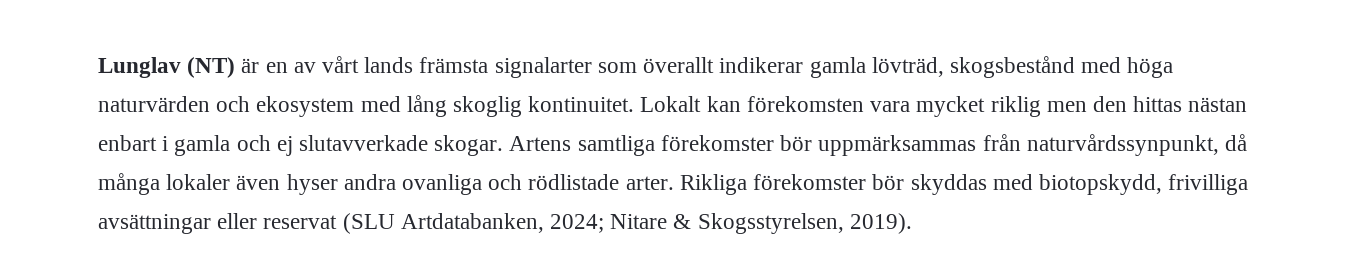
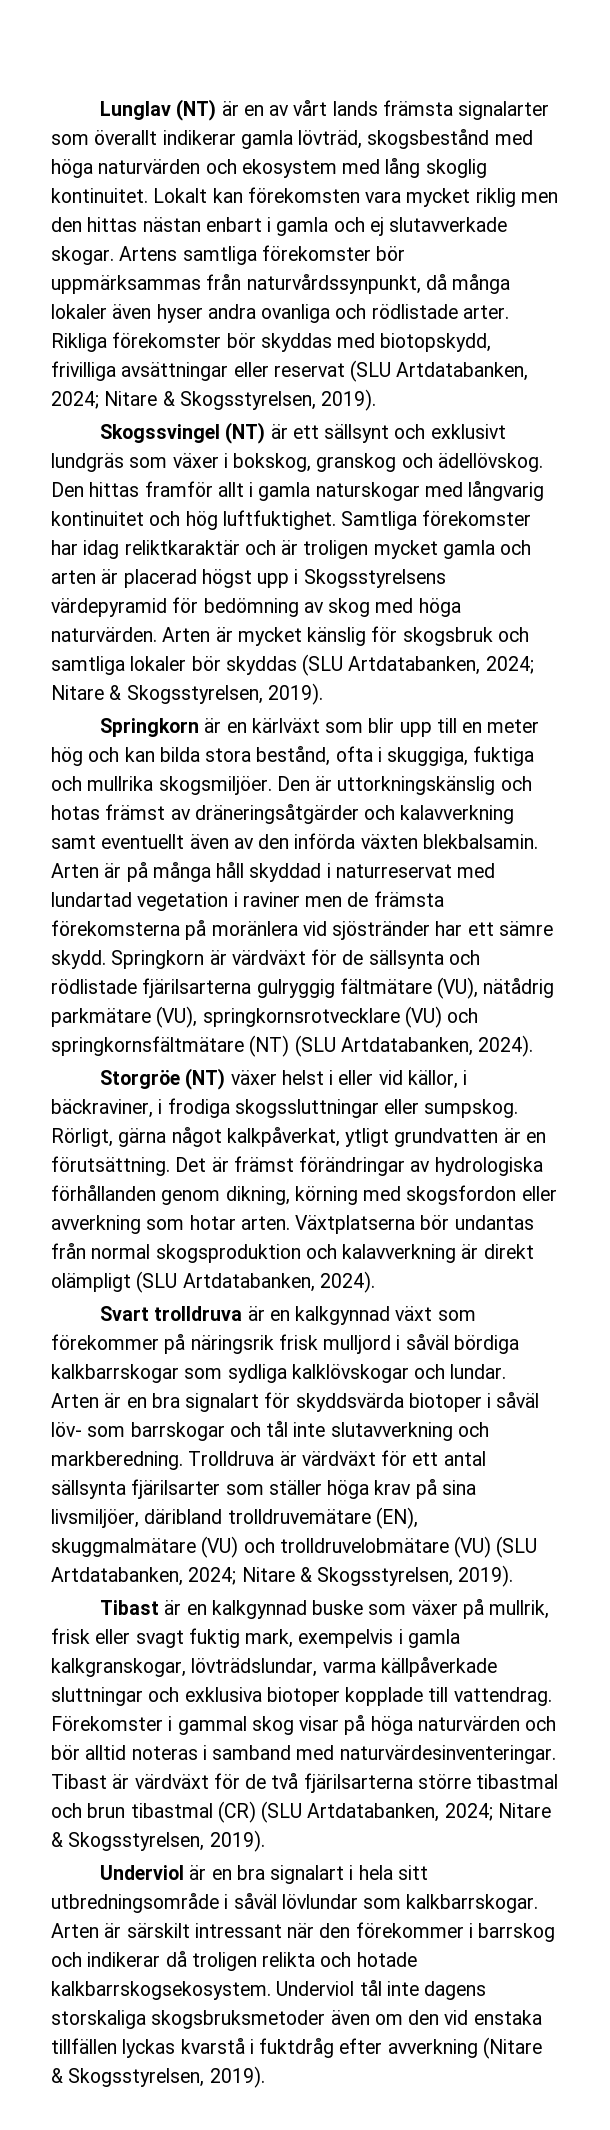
(912, 223) none -> [100,422,506,444] [51,453,543,472] [51,481,545,501] [51,510,532,530] [51,540,532,559] [51,569,446,588] [51,597,461,617] [51,626,529,646] [51,654,534,676] [51,683,323,705] [100,718,540,737] [51,746,535,766] [51,776,532,795] [51,804,515,824] [51,833,538,849] [51,862,496,882] [51,891,444,911] [51,920,553,940] [51,949,480,969] [51,977,555,999] [51,1006,479,1028] [51,1035,534,1057] [100,1068,468,1090] [51,1098,519,1118] [51,1127,546,1147] [51,1156,543,1176] [51,1185,557,1205] [51,1215,534,1234] [51,1243,534,1263] [51,1271,375,1293] [100,1306,476,1325] [51,1334,519,1354] [51,1364,507,1383] [51,1392,540,1412] [51,1421,489,1441] [51,1450,486,1470] [51,1479,476,1499] [51,1507,418,1529] [51,1536,538,1558] [51,1565,514,1587] [100,1599,550,1619] [51,1628,460,1648] [51,1657,497,1677] [51,1687,552,1706] [51,1715,557,1735] [51,1745,556,1764] [51,1773,559,1793] [51,1801,551,1823] [51,1830,265,1852] [100,1865,428,1884] [51,1893,539,1913] [51,1922,556,1942] [51,1951,417,1971] [51,1980,487,2000] [51,2010,542,2029] [51,2037,542,2059] [51,2066,265,2088] // Skogssvingel (NT) är ett sällsynt och exklusivt lundgräs som växer i bokskog, granskog och ädellövskog. Den hittas framför allt i gamla naturskogar med långvarig kontinuitet och hög luftfuktighet. Samtliga förekomster har idag reliktkaraktär och är troligen mycket gamla och arten är placerad högst upp i Skogsstyrelsens värdepyramid för bedömning av skog med höga naturvärden. Arten är mycket känslig för skogsbruk och samtliga lokaler bör skyddas (SLU Artdatabanken, 2024; Nitare & Skogsstyrelsen, 2019). // Springkorn är en kärlväxt som blir upp till en meter hög och kan bilda stora bestånd, ofta i skuggiga, fuktiga och mullrika skogsmiljöer. Den är uttorkningskänslig och hotas främst av dräneringsåtgärder och kalavverkning samt eventuellt även av den införda växten blekbalsamin. Arten är på många håll skyddad i naturreservat med lundartad vegetation i raviner men de främsta förekomsterna på moränlera vid sjöstränder har ett sämre skydd. Springkorn är värdväxt för de sällsynta och rödlistade fjärilsarterna gulryggig fältmätare (VU), nätådrig parkmätare (VU), springkornsrotvecklare (VU) och springkornsfältmätare (NT) (SLU Artdatabanken, 2024). // Storgröe (NT) växer helst i eller vid källor, i bäckraviner, i frodiga skogssluttningar eller sumpskog. Rörligt, gärna något kalkpåverkat, ytligt grundvatten är en förutsättning. Det är främst förändringar av hydrologiska förhållanden genom dikning, körning med skogsfordon eller avverkning som hotar arten. Växtplatserna bör undantas från normal skogsproduktion och kalavverkning är direkt olämpligt (SLU Artdatabanken, 2024). // Svart trolldruva är en kalkgynnad växt som förekommer på näringsrik frisk mulljord i såväl bördiga kalkbarrskogar som sydliga kalklövskogar och lundar. Arten är en bra signalart för skyddsvärda biotoper i såväl löv- som barrskogar och tål inte slutavverkning och markberedning. Trolldruva är värdväxt för ett antal sällsynta fjärilsarter som ställer höga krav på sina livsmiljöer, däribland trolldruvemätare (EN), skuggmalmätare (VU) och trolldruvelobmätare (VU) (SLU Artdatabanken, 2024; Nitare & Skogsstyrelsen, 2019). // Tibast är en kalkgynnad buske som växer på mullrik, frisk eller svagt fuktig mark, exempelvis i gamla kalkgranskogar, lövträdslundar, varma källpåverkade sluttningar och exklusiva biotoper kopplade till vattendrag. Förekomster i gammal skog visar på höga naturvärden och bör alltid noteras i samband med naturvärdesinventeringar. Tibast är värdväxt för de två fjärilsarterna större tibastmal och brun tibastmal (CR) (SLU Artdatabanken, 2024; Nitare & Skogsstyrelsen, 2019). // Underviol är en bra signalart i hela sitt utbredningsområde i såväl lövlundar som kalkbarrskogar. Arten är särskilt intressant när den förekommer i barrskog och indikerar då troligen relikta och hotade kalkbarrskogsekosystem. Underviol tål inte dagens storskaliga skogsbruksmetoder även om den vid enstaka tillfällen lyckas kvarstå i fuktdråg efter avverkning (Nitare & Skogsstyrelsen, 2019).

